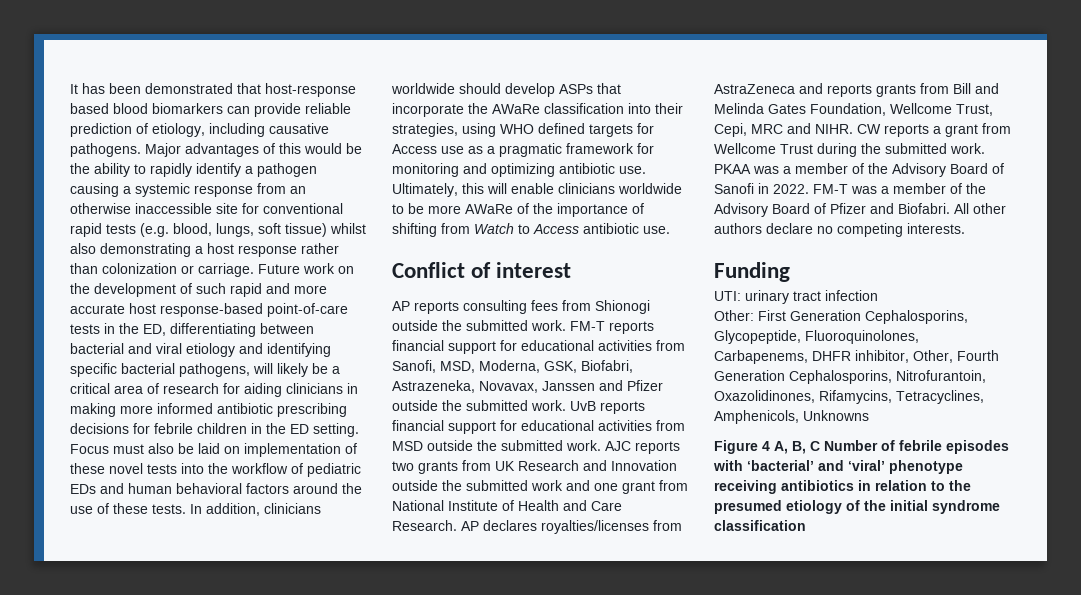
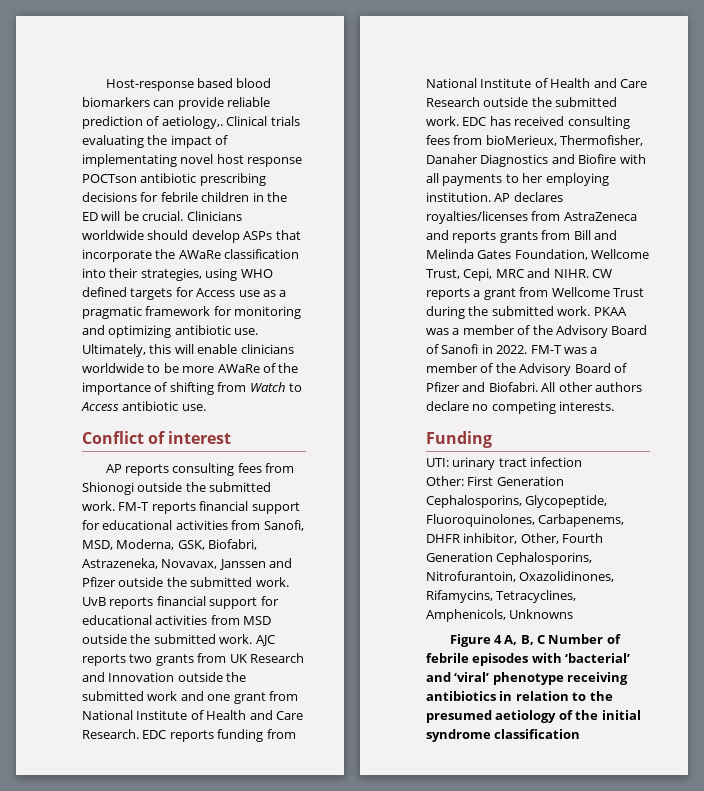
[70,83,356,97] It has been demonstrated that host-response -> [105,79,194,91] Host-response
[152,123,329,137] [70,143,362,157] [70,163,317,177] [70,183,306,197] [70,203,343,214] [70,223,366,237] [70,243,339,257] [70,263,354,277] [70,283,327,297] [70,303,348,317] [70,323,314,337] [70,343,331,357] [70,363,340,377] [70,383,358,397] [70,403,213,417] etiology, including causative pathogens. Major advantages of this would be the ability to rapidly identify a pathogen causing a systemic response from an otherwise inaccessible site for conventional rapid tests (e.g. blood, lungs, soft tissue) whilst also demonstrating a host response rather than colonization or carriage. Future work on the development of such rapid and more accurate host response-based point-of-care tests in the ED, differentiating between bacterial and viral etiology and identifying specific bacterial pathogens, will likely be a critical area of research for aiding clinicians in making more informed -> [161,116,300,129] [82,135,229,148] [82,154,303,167] [82,174,137,183] aetiology,. Clinical trials evaluating the impact of implementating novel host response POCTson
[313,423,359,437] [70,443,357,457] [70,463,361,477] [70,483,362,494] [70,503,321,516] setting. Focus must also be laid on implementation of these novel tests into the workflow of pediatric EDs and human behavioral factors around the use of these tests. In addition, clinicians -> [101,211,242,221] will be crucial. Clinicians
(457, 525) none -> [142,729,296,742] [426,78,647,88] [426,97,618,107] [426,116,630,129] [426,135,644,146] [426,154,646,167] [426,173,609,186] [426,192,491,202] EDC reports funding from National Institute of Health and Care Research outside the submitted work. EDC has received consulting fees from bioMerieux, Thermofisher, Danaher Diagnostics and Biofire with all payments to her employing institution.
[786,500,842,514] etiology -> [495,710,557,723] aetiology

